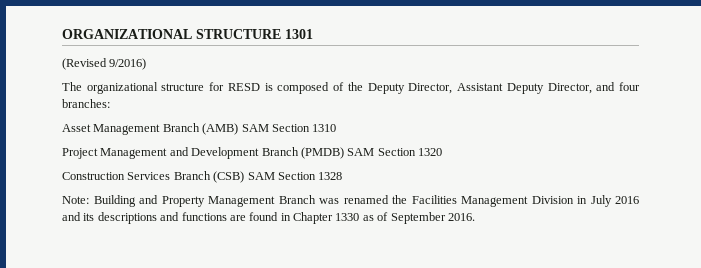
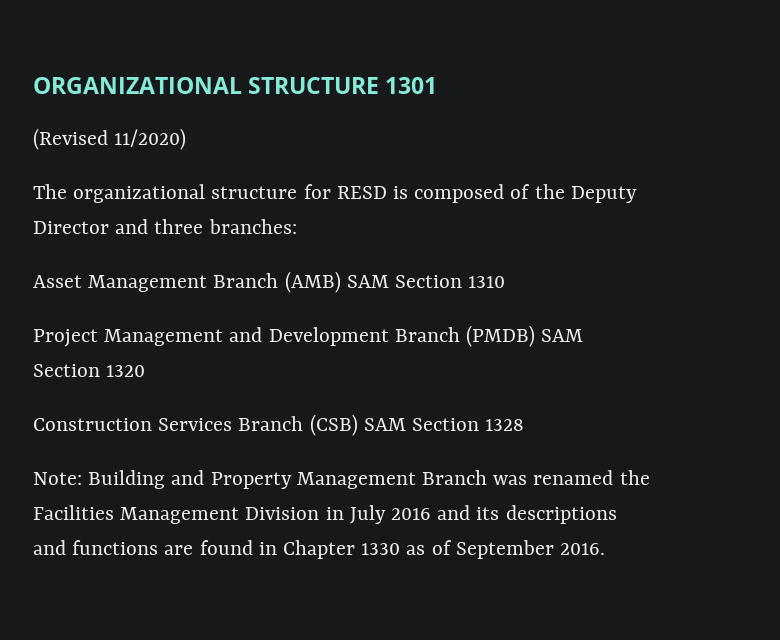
[109,58,147,70] 9/2016) -> [114,128,187,150] 11/2020)
[408,82,641,94] Director, Assistant Deputy Director, and four -> [33,219,204,234] Director and three

